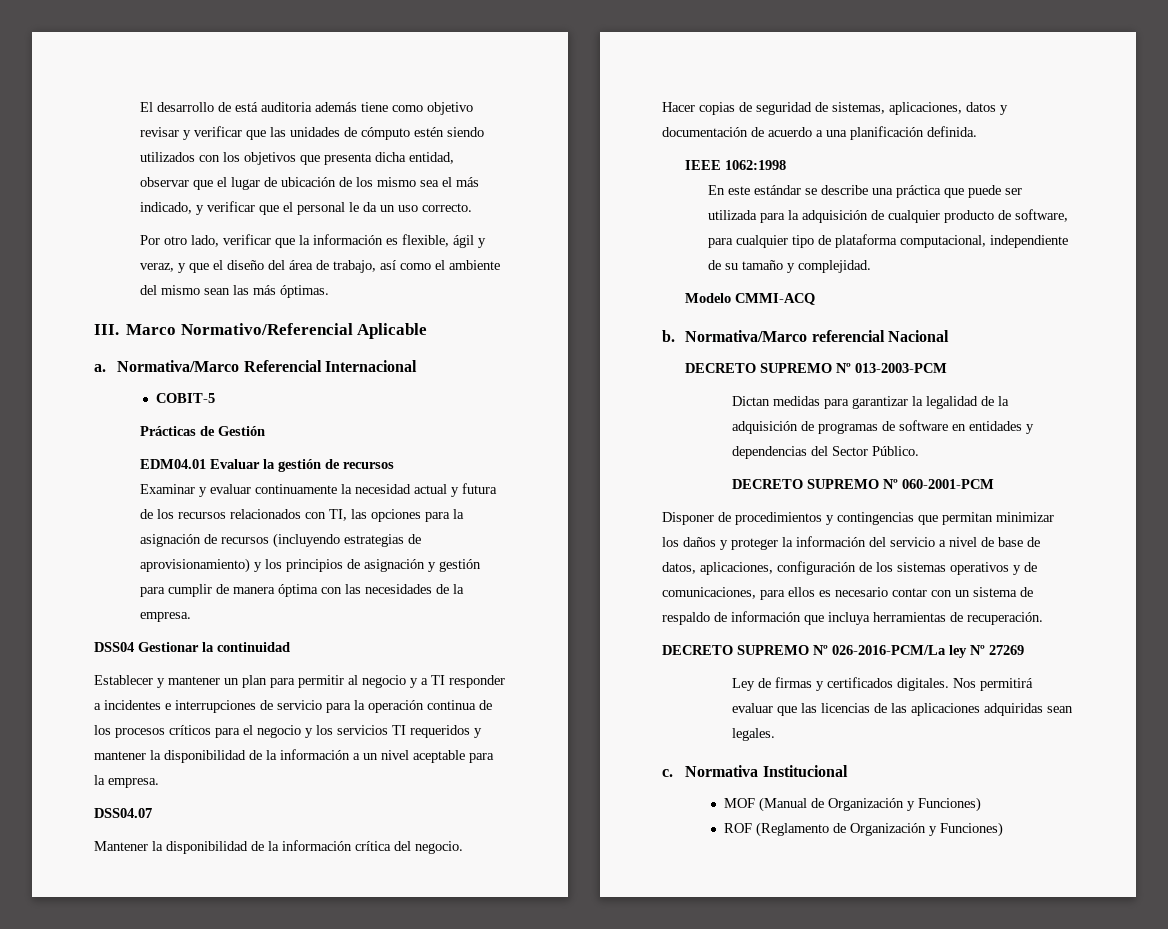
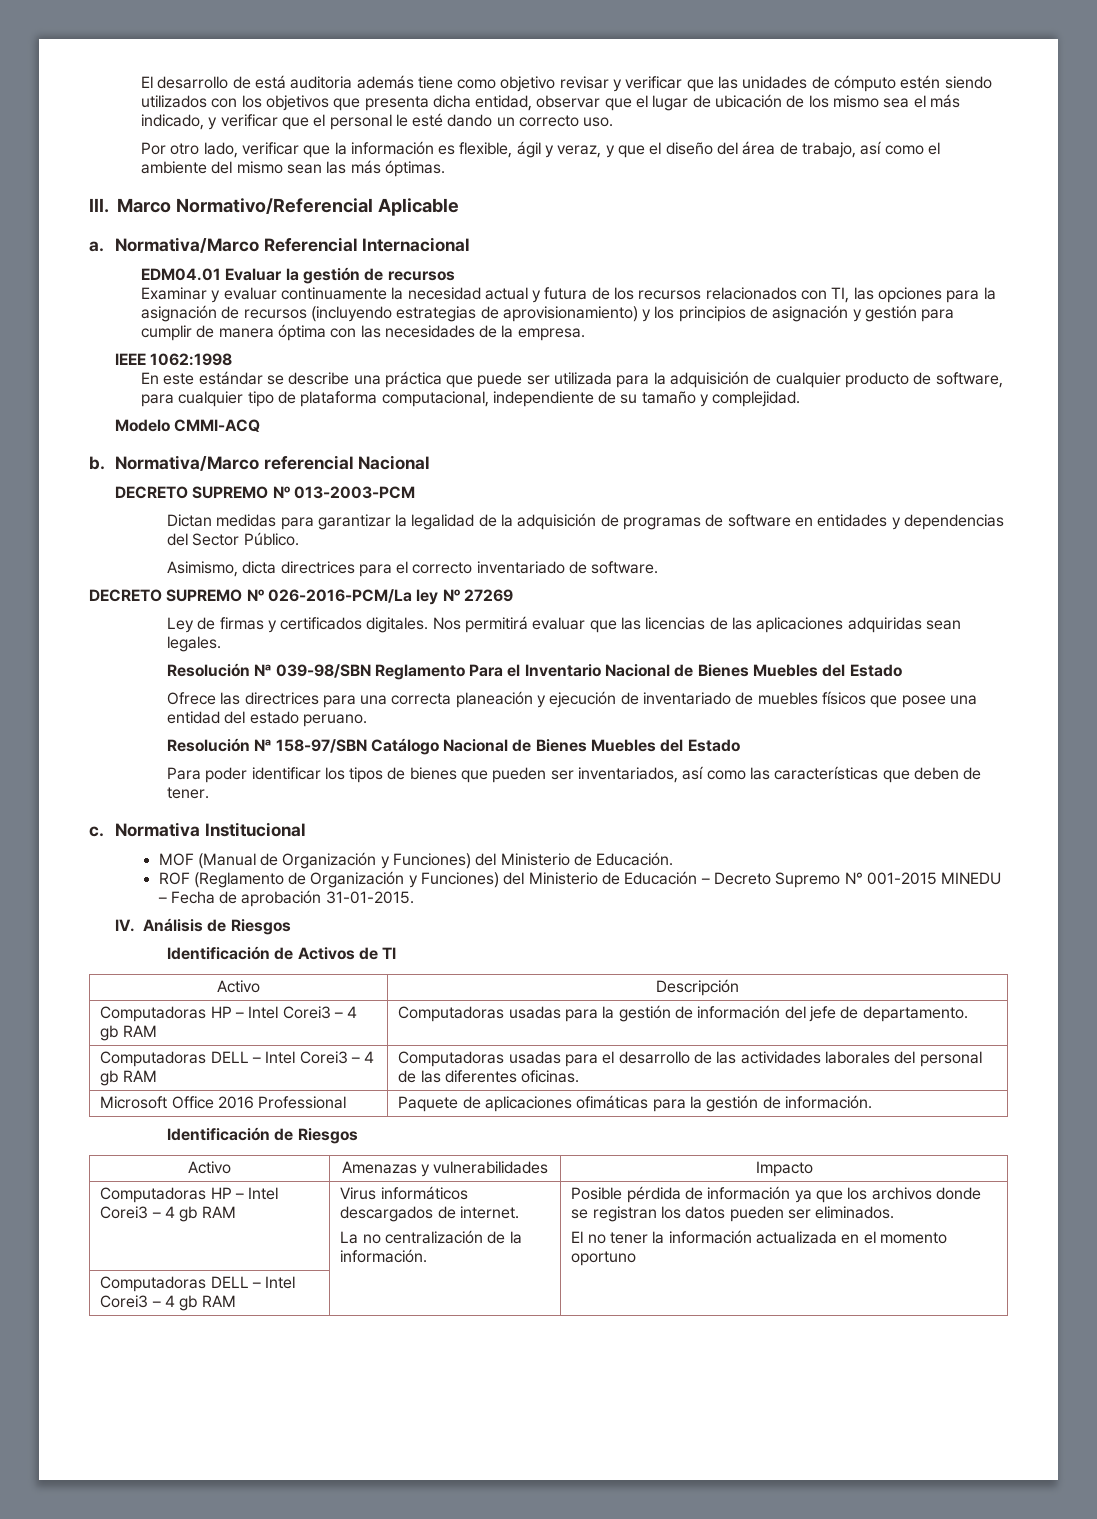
[363,202,473,212] da un uso correcto. -> [412,113,614,127] esté dando un correcto uso.
[156,393,216,403] [140,426,266,436] // COBIT-5 // Prácticas de Gestión -> (471, 244) none
[94,642,290,652] [94,675,505,688] [94,700,492,713] [94,725,482,738] [94,749,494,763] [94,775,159,788] [94,808,152,818] [94,840,463,854] [662,102,1008,115] [662,126,977,140] // DSS04 Gestionar la continuidad // Establecer y mantener un plan para permitir al negocio y a TI responder a incidentes e interrupciones de servicio para la operación continua de los procesos críticos para el negocio y los servicios TI requeridos y mantener la disponibilidad de la información a un nivel aceptable para la empresa. // DSS04.07 // Mantener la disponibilidad de la información crítica del negocio. // Hacer copias de seguridad de sistemas, aplicaciones, datos y documentación de acuerdo a una planificación definida. -> (585, 334) none
[731,479,994,489] [662,512,1054,525] [662,536,1040,550] [662,561,1037,575] [662,587,1033,600] [662,611,1043,625] DECRETO SUPREMO Nº 060-2001-PCM // Disponer de procedimientos y contingencias que permitan minimizar los daños y proteger la información del servicio a nivel de base de datos, aplicaciones, configuración de los sistemas operativos y de comunicaciones, para ellos es necesario contar con un sistema de respaldo de información que incluya herramientas de recuperación. -> [166,561,659,577] Asimismo, dicta directrices para el correcto inventariado de software.
(775, 734) none -> [166,663,902,680] [166,691,978,708] [166,711,367,727] [166,738,740,755] [166,766,982,783] [166,787,209,799] // Resolución Nª 039-98/SBN Reglamento Para el Inventario Nacional de Bienes Muebles del Estado // Ofrece las directrices para una correcta planeación y ejecución de inventariado de muebles físicos que posee una entidad del estado peruano. // Resolución Nª 158-97/SBN Catálogo Nacional de Bienes Muebles del Estado // Para poder identificar los tipos de bienes que pueden ser inventariados, así como las características que deben de tener.
(982, 804) none -> [475,852,674,866] del Ministerio de Educación.
(1004, 829) none -> [503,871,1002,888] [157,890,414,907] [114,918,291,935] [166,946,397,960] [217,980,260,993] [656,979,739,996] [100,1006,358,1022] [100,1025,157,1041] [398,1005,968,1022] [100,1051,375,1067] [100,1070,157,1086] [398,1051,982,1067] [398,1070,580,1083] [100,1096,347,1109] [398,1095,872,1112] [166,1127,358,1144] [188,1161,231,1174] [341,1161,549,1177] [755,1161,813,1177] [100,1187,279,1203] [100,1206,236,1222] [340,1186,468,1200] [340,1206,519,1222] [340,1230,522,1244] [340,1249,428,1263] [571,1186,981,1203] [571,1206,895,1222] [571,1230,947,1244] [571,1251,637,1266] [100,1276,296,1292] [100,1295,236,1311] del Ministerio de Educación – Decreto Supremo N° 001-2015 MINEDU – Fecha de aprobación 31-01-2015. // IV. Análisis de Riesgos // Identificación de Activos de TI // Activo | Descripción // Computadoras HP – Intel Corei3 – 4 gb RAM | Computadoras usadas para la gestión de información del jefe de departamento. // Computadoras DELL – Intel Corei3 – 4 gb RAM | Computadoras usadas para el desarrollo de las actividades laborales del personal de las diferentes oficinas. // Microsoft Office 2016 Professional | Paquete de aplicaciones ofimáticas para la gestión de información. // Identificación de Riesgos // Activo | Amenazas y vulnerabilidades | Impacto // Computadoras HP – Intel Corei3 – 4 gb RAM | Virus informáticos descargados de internet. // La no centralización de la información. | Posible pérdida de información ya que los archivos donde se registran los datos pueden ser eliminados. // El no tener la información actualizada en el momento oportuno // Computadoras DELL – Intel Corei3 – 4 gb RAM | |

